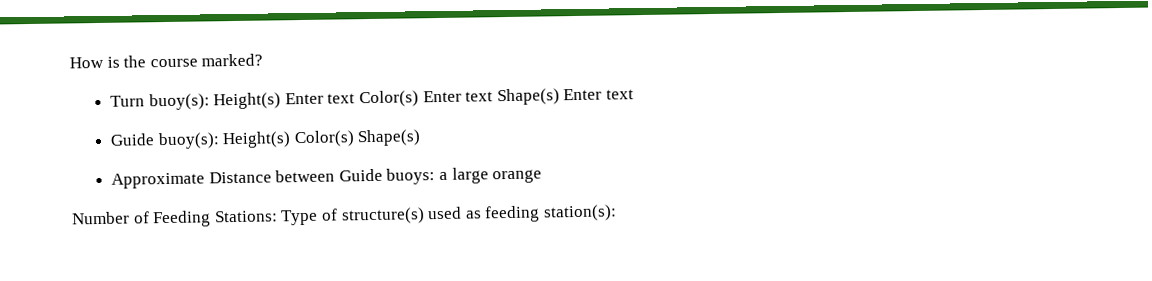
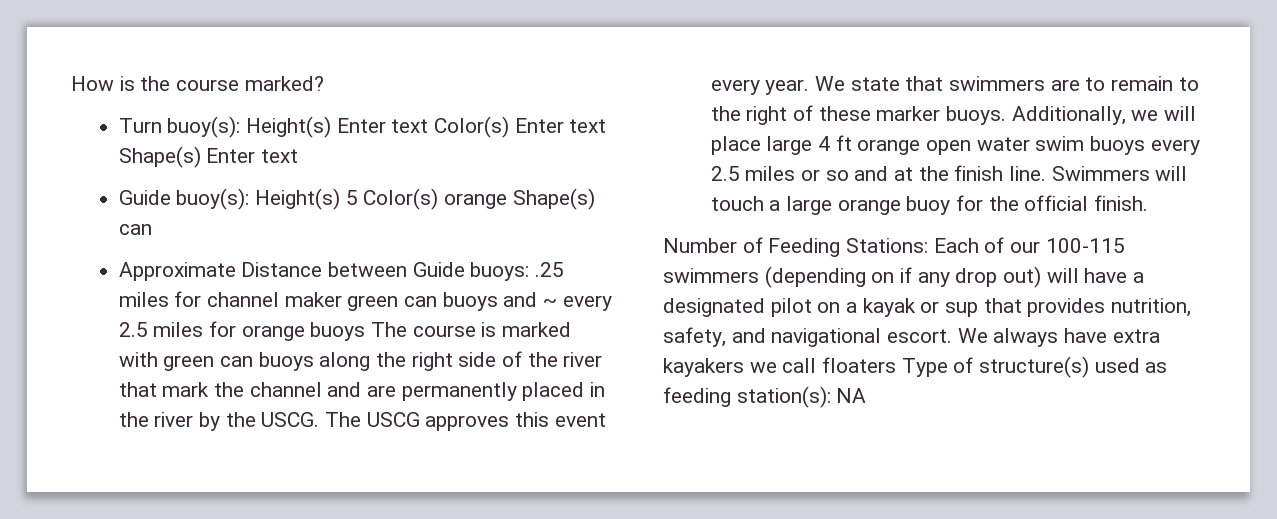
[293,129,422,148] Color(s) Shape(s) -> [345,188,595,210] [118,224,152,235] 5 Color(s) orange Shape(s) can
[439,167,543,184] [71,210,278,228] a large orange // Number of Feeding Stations: -> [534,262,564,277] [118,291,612,311] [118,321,571,341] [118,351,603,371] [118,382,605,401] [118,412,606,431] [710,76,1199,95] [710,105,1196,125] [710,135,1200,155] [710,165,1188,181] [710,195,1148,215] [663,237,1125,257] [663,266,1145,288] [663,298,1192,317] [663,327,1160,347] [663,357,897,377] .25 miles for channel maker green can buoys and ~ every 2.5 miles for orange buoys The course is marked with green can buoys along the right side of the river that mark the channel and are permanently placed in the river by the USCG. The USCG approves this event every year. We state that swimmers are to remain to the right of these marker buoys. Additionally, we will place large 4 ft orange open water swim buoys every 2.5 miles or so and at the finish line. Swimmers will touch a large orange buoy for the official finish. // Number of Feeding Stations: Each of our 100-115 swimmers (depending on if any drop out) will have a designated pilot on a kayak or sup that provides nutrition, safety, and navigational escort. We always have extra kayakers we call floaters
(617, 213) none -> [836,388,867,403] NA

